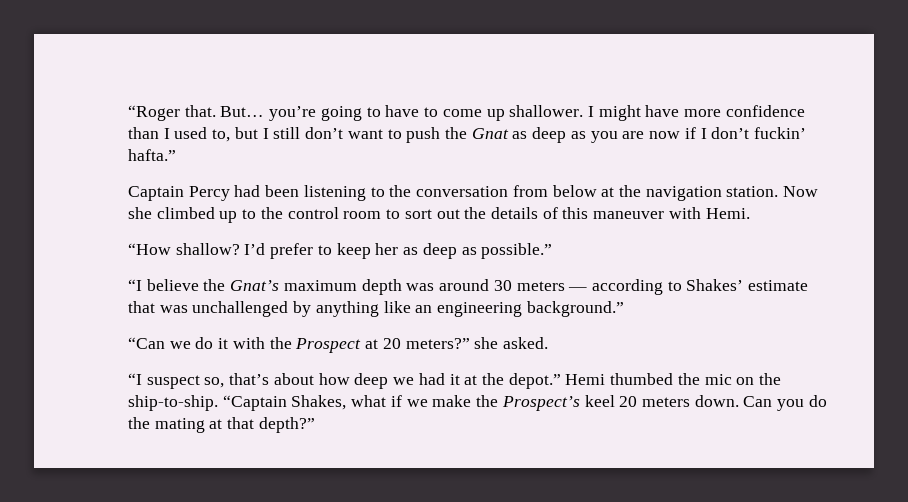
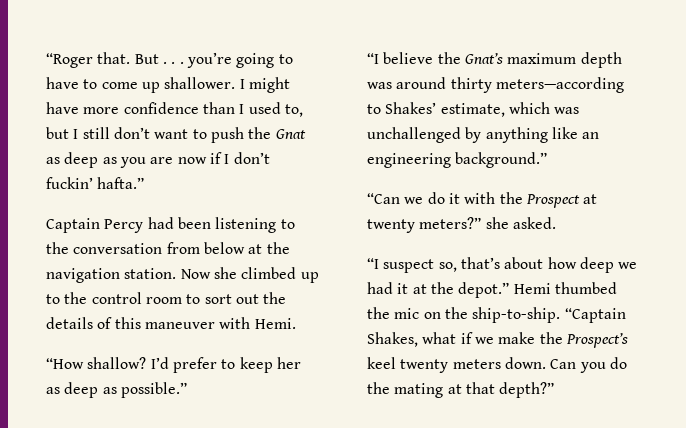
[220,106,265,117] But… -> [134,54,184,64] But . . .
[493,279,809,295] [128,301,155,313] 30 meters — according to Shakes’ estimate that -> [450,77,624,93] [367,102,550,117] thirty meters—according to Shakes’ estimate, which
[382,338,401,349] 20 -> [367,219,415,233] twenty
[619,396,638,407] 20 -> [400,359,449,373] twenty

